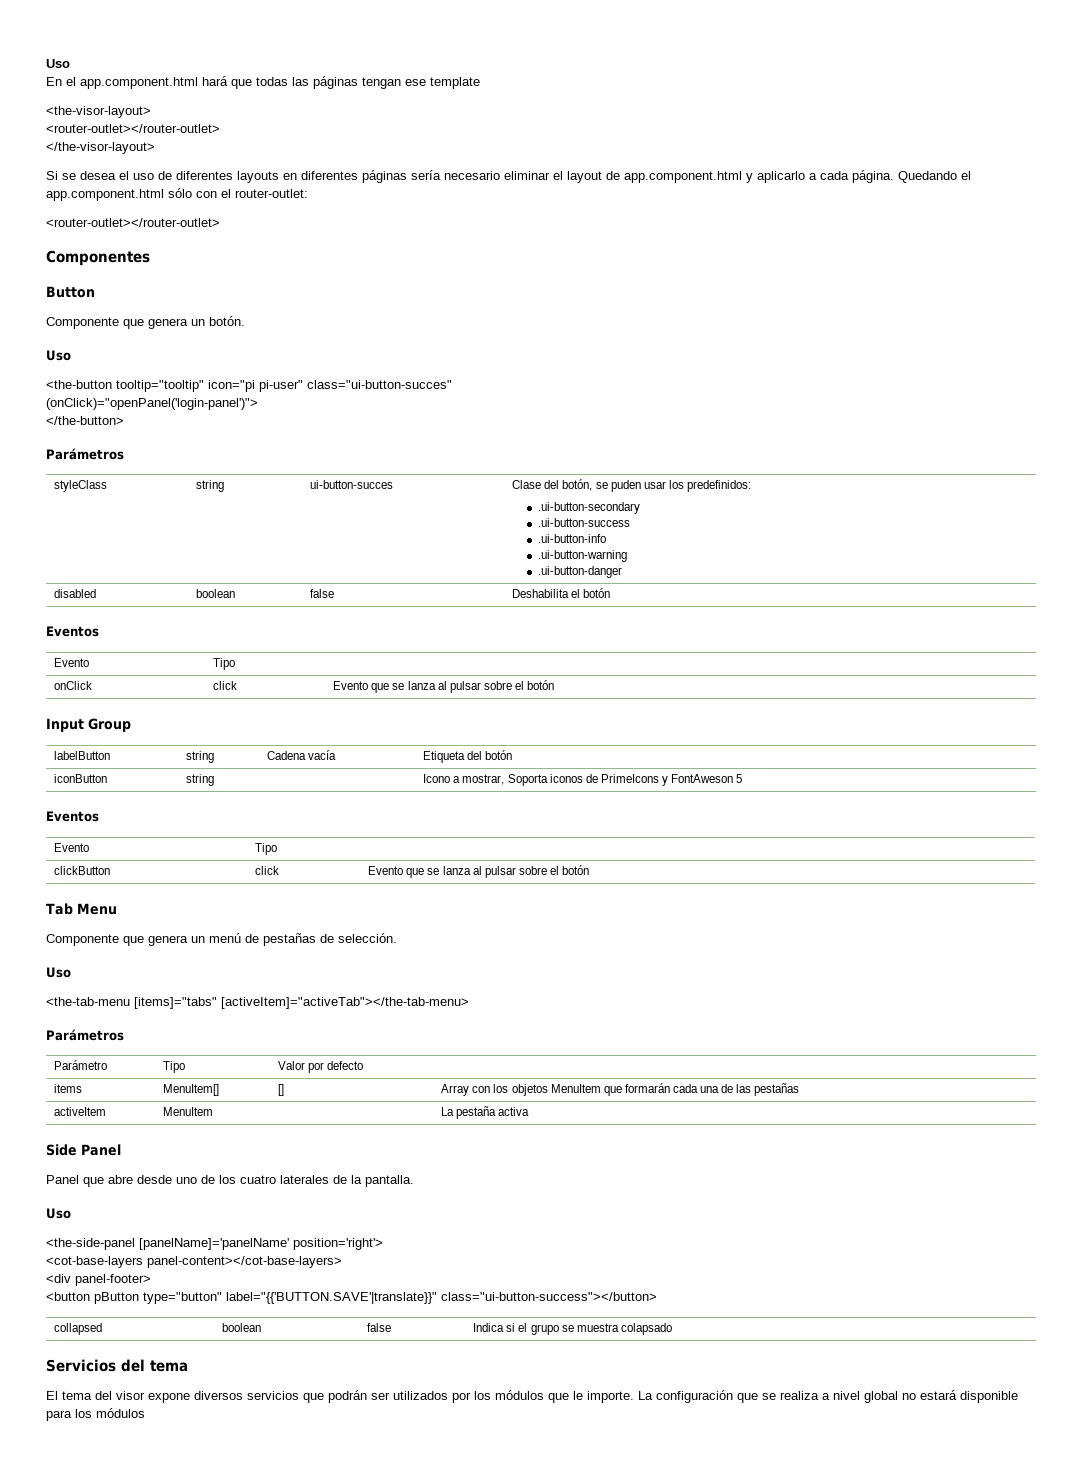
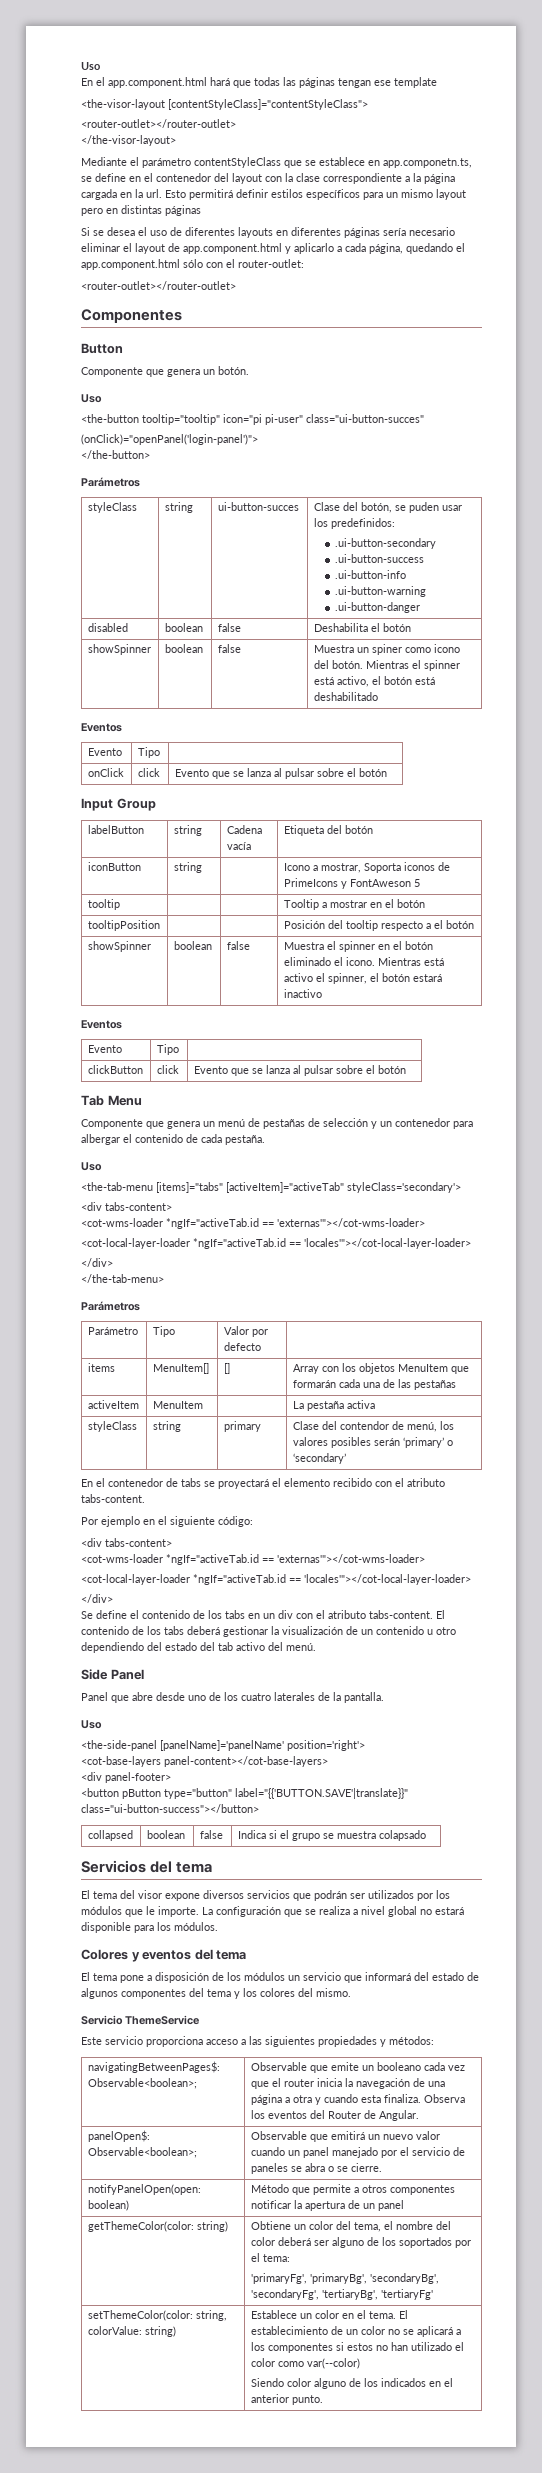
[46,106,151,118] <the-visor-layout> -> [81,99,368,110] <the-visor-layout [contentStyleClass]="contentStyleClass">
(155, 148) none -> [81,157,472,168] [81,173,455,184] [81,189,466,200] [81,205,201,216] // Mediante el parámetro contentStyleClass que se establece en app.componetn.ts, se define en el contenedor del layout con la clase correspondiente a la página cargada en la url. Esto permitirá definir estilos específicos para un mismo layout pero en distintas páginas
[852,170,957,183] página. Quedando -> [369,243,453,254] página, quedando
(611, 593) none -> [87,644,151,655] [164,644,203,653] [217,644,241,653] [313,644,460,655] [313,660,460,671] [313,676,435,687] [313,692,378,701] // showSpinner | boolean | false | Muestra un spiner como icono del botón. Mientras el spinner está activo, el botón está deshabilitado
(743, 778) none -> [87,899,120,910] [283,899,425,910] [87,920,160,931] [283,920,474,931] [87,941,151,952] [173,941,212,950] [226,941,250,950] [283,941,433,952] [283,957,444,966] [283,973,442,984] [283,989,322,998] // tooltip | | | Tooltip a mostrar en el botón // tooltipPosition | | | Posición del tooltip respecto a el botón // showSpinner | boolean | false | Muestra el spinner en el botón eliminado el icono. Mientras está activo el spinner, el botón estará inactivo
[338,933,397,943] [46,967,71,978] [46,997,469,1009] selección. // Uso // <the-tab-menu [items]="tabs" [activeItem]="activeTab"></the-tab-menu> -> [323,1118,473,1129] [81,1134,265,1145] [81,1162,102,1171] [81,1182,461,1193] [81,1202,172,1211] [81,1218,425,1229] [81,1238,471,1249] [81,1258,113,1267] [81,1274,164,1283] selección y un contenedor para albergar el contenido de cada pestaña. // Uso // <the-tab-menu [items]="tabs" [activeItem]="activeTab" styleClass='secondary'> // <div tabs-content> // <cot-wms-loader *ngIf="activeTab.id == 'externas'"></cot-wms-loader> // <cot-local-layer-loader *ngIf="activeTab.id == 'locales'"></cot-local-layer-loader> // </div> // </the-tab-menu>
(530, 1111) none -> [87,1421,137,1432] [152,1421,181,1432] [223,1421,261,1432] [292,1421,454,1432] [292,1437,453,1448] [292,1453,346,1464] [81,1478,445,1489] [81,1494,145,1503] [81,1516,253,1527] [81,1538,172,1547] [81,1554,425,1565] [81,1574,471,1585] [81,1594,113,1603] [81,1610,445,1619] [81,1626,456,1637] [81,1642,316,1653] // styleClass | string | primary | Clase del contendor de menú, los valores posibles serán ‘primary’ o ‘secondary’ // En el contenedor de tabs se proyectará el elemento recibido con el atributo tabs-content. // Por ejemplo en el siguiente código: // <div tabs-content> // <cot-wms-loader *ngIf="activeTab.id == 'externas'"></cot-wms-loader> // <cot-local-layer-loader *ngIf="activeTab.id == 'locales'"></cot-local-layer-loader> // </div> // Se define el contenido de los tabs en un div con el atributo tabs-content. El contenido de los tabs deberá gestionar la visualización de un contenido u otro dependiendo del estado del tab activo del menú.
[96,1408,145,1418] módulos -> [174,1922,218,1931] [81,1949,247,1962] [81,1972,479,1983] [81,1988,351,1999] [81,2015,199,2025] [81,2036,434,2047] [87,2061,220,2073] [87,2078,197,2089] [250,2062,465,2073] [250,2078,445,2089] [250,2094,465,2105] [250,2110,419,2121] [87,2130,150,2142] [87,2147,197,2158] [250,2131,440,2142] [250,2147,465,2158] [250,2163,382,2174] [87,2184,201,2195] [87,2200,129,2211] [250,2184,455,2195] [250,2200,404,2211] [87,2221,228,2232] [250,2221,451,2232] [250,2237,471,2248] [250,2253,290,2262] [250,2273,439,2284] [250,2289,433,2300] [87,2310,227,2321] [87,2326,176,2337] [250,2310,408,2319] [250,2326,461,2337] [250,2342,464,2353] [250,2358,360,2369] [250,2378,453,2389] [250,2394,323,2405] módulos. // Colores y eventos del tema // El tema pone a disposición de los módulos un servicio que informará del estado de algunos componentes del tema y los colores del mismo. // Servicio ThemeService // Este servicio proporciona acceso a las siguientes propiedades y métodos: // navigatingBetweenPages$: Observable<boolean>; | Observable que emite un booleano cada vez que el router inicia la navegación de una página a otra y cuando esta finaliza. Observa los eventos del Router de Angular. // panelOpen$: Observable<boolean>; | Observable que emitirá un nuevo valor cuando un panel manejado por el servicio de paneles se abra o se cierre. // notifyPanelOpen(open: boolean) | Método que permite a otros componentes notificar la apertura de un panel // getThemeColor(color: string) | Obtiene un color del tema, el nombre del color deberá ser alguno de los soportados por el tema: // 'primaryFg', 'primaryBg', 'secondaryBg', 'secondaryFg', 'tertiaryBg', 'tertiaryFg' // setThemeColor(color: string, colorValue: string) | Establece un color en el tema. El establecimiento de un color no se aplicará a los componentes si estos no han utilizado el color como var(--color) // Siendo color alguno de los indicados en el anterior punto.

